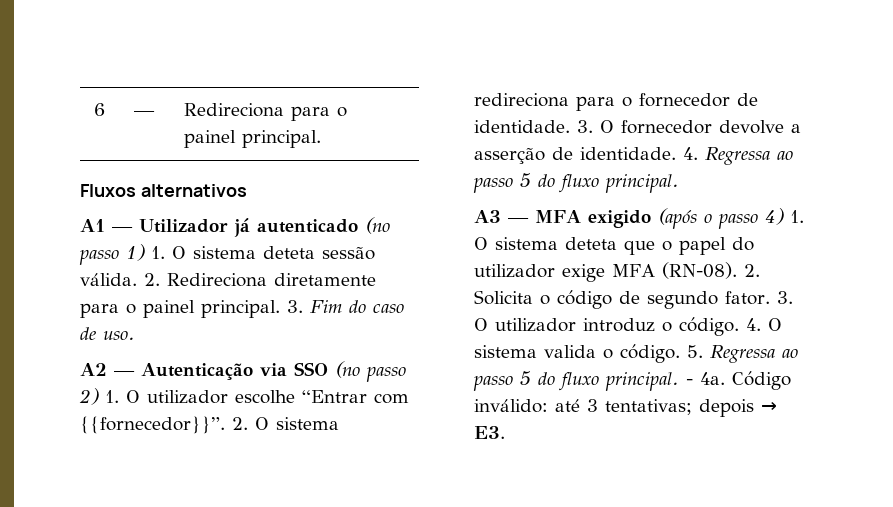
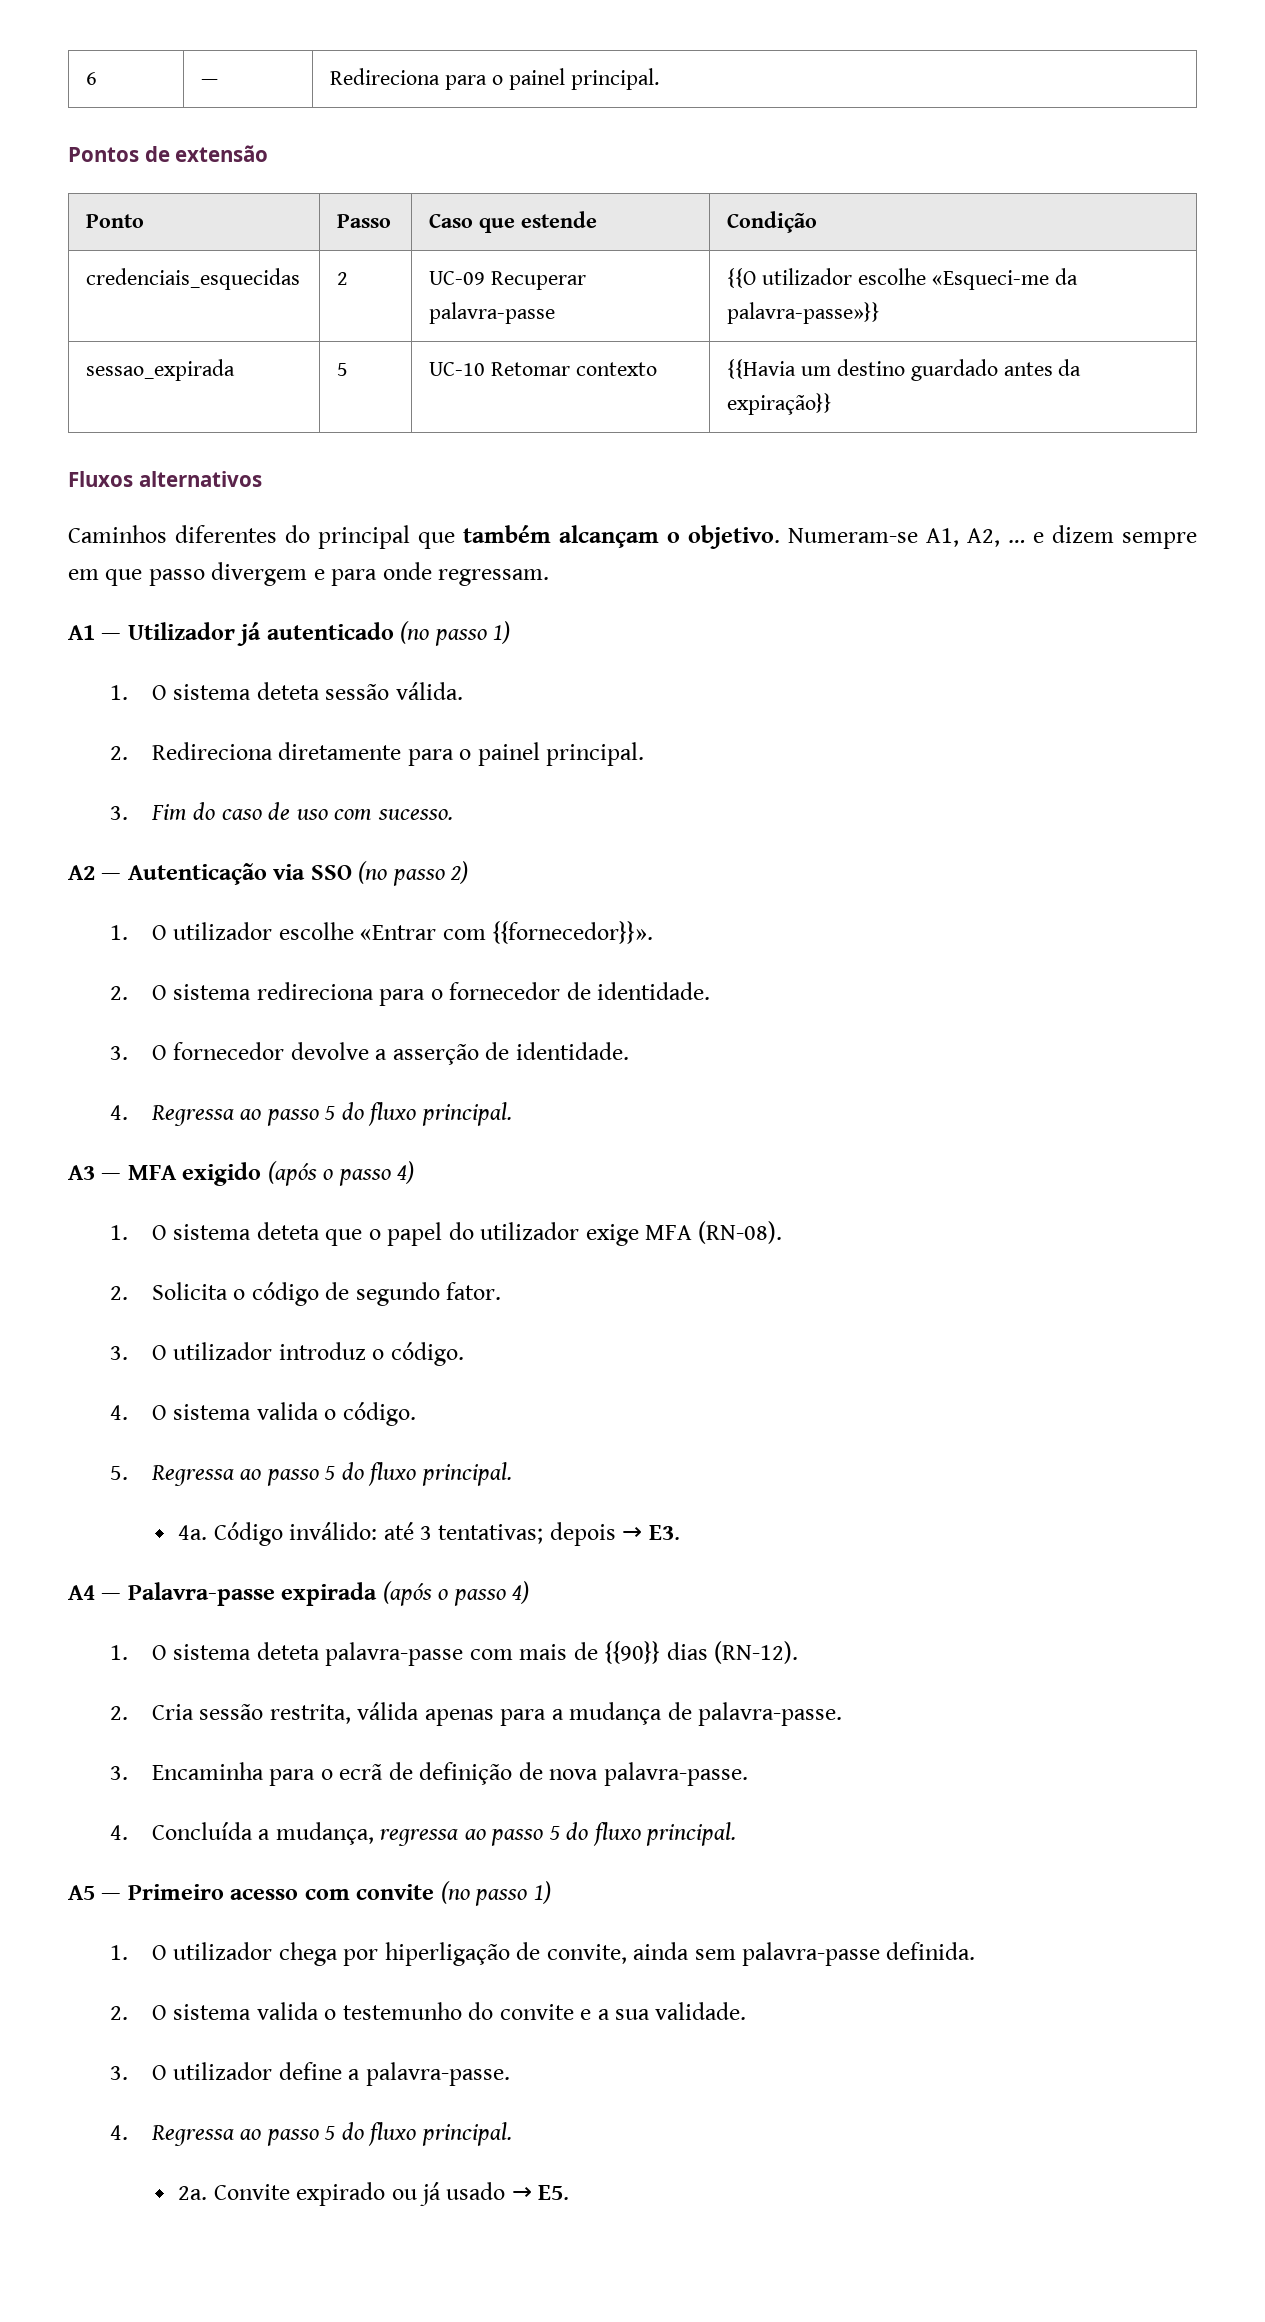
[80,184,247,197] Fluxos alternativos -> [68,145,269,162] [86,214,145,228] [337,214,392,228] [429,211,598,233] [727,211,818,233] [86,268,301,290] [337,272,349,285] [429,271,587,290] [429,302,556,324] [727,268,1078,290] [727,302,881,324] [86,359,236,381] [337,363,349,376] [429,362,657,376] [727,359,1082,381] [727,393,833,415] [68,471,262,487] [68,525,1197,549] [68,562,550,586] Pontos de extensão // Ponto | Passo | Caso que estende | Condição // credenciais_esquecidas | 2 | UC-09 Recuperar palavra-passe | {{O utilizador escolhe «Esqueci-me da palavra-passe»}} // sessao_expirada | 5 | UC-10 Retomar contexto | {{Havia um destino guardado antes da expiração}} // Fluxos alternativos // Caminhos diferentes do principal que também alcançam o objetivo. Numeram-se A1, A2, … e dizem sempre em que passo divergem e para onde regressam.
(145, 252) none -> (511, 632) //
(137, 279) none -> (463, 691) //
(280, 309) none -> (645, 754) //
[103,331,135,340] uso. -> [296,809,453,820] uso com sucesso.
(99, 396) none -> (469, 872) //
[302,390,409,404] [80,416,225,434] “Entrar com {{fornecedor}}”. -> [360,921,654,944] «Entrar com {{fornecedor}}». //
(570, 126) none -> (711, 991) //
(676, 153) none -> (629, 1051) //
(784, 216) none -> (415, 1172) //
(737, 270) none -> (783, 1232) //
(770, 298) none -> (502, 1291) //
(739, 326) none -> (464, 1354) //
(680, 353) none -> (416, 1414) //
[686,379,693,385] - -> (512, 1474) //
(505, 432) none -> [68,1581,530,1606] [109,1641,798,1666] [109,1702,842,1726] [109,1762,748,1786] [109,1822,736,1846] [68,1881,551,1906] [109,1942,976,1966] [109,2002,747,2020] [109,2062,510,2086] [109,2122,512,2146] [178,2182,570,2206] // A4 — Palavra-passe expirada (após o passo 4) // 1. O sistema deteta palavra-passe com mais de {{90}} dias (RN-12). // 2. Cria sessão restrita, válida apenas para a mudança de palavra-passe. // 3. Encaminha para o ecrã de definição de nova palavra-passe. // 4. Concluída a mudança, regressa ao passo 5 do fluxo principal. // A5 — Primeiro acesso com convite (no passo 1) // 1. O utilizador chega por hiperligação de convite, ainda sem palavra-passe definida. // 2. O sistema valida o testemunho do convite e a sua validade. // 3. O utilizador define a palavra-passe. // 4. Regressa ao passo 5 do fluxo principal. // 2a. Convite expirado ou já usado → E5.

